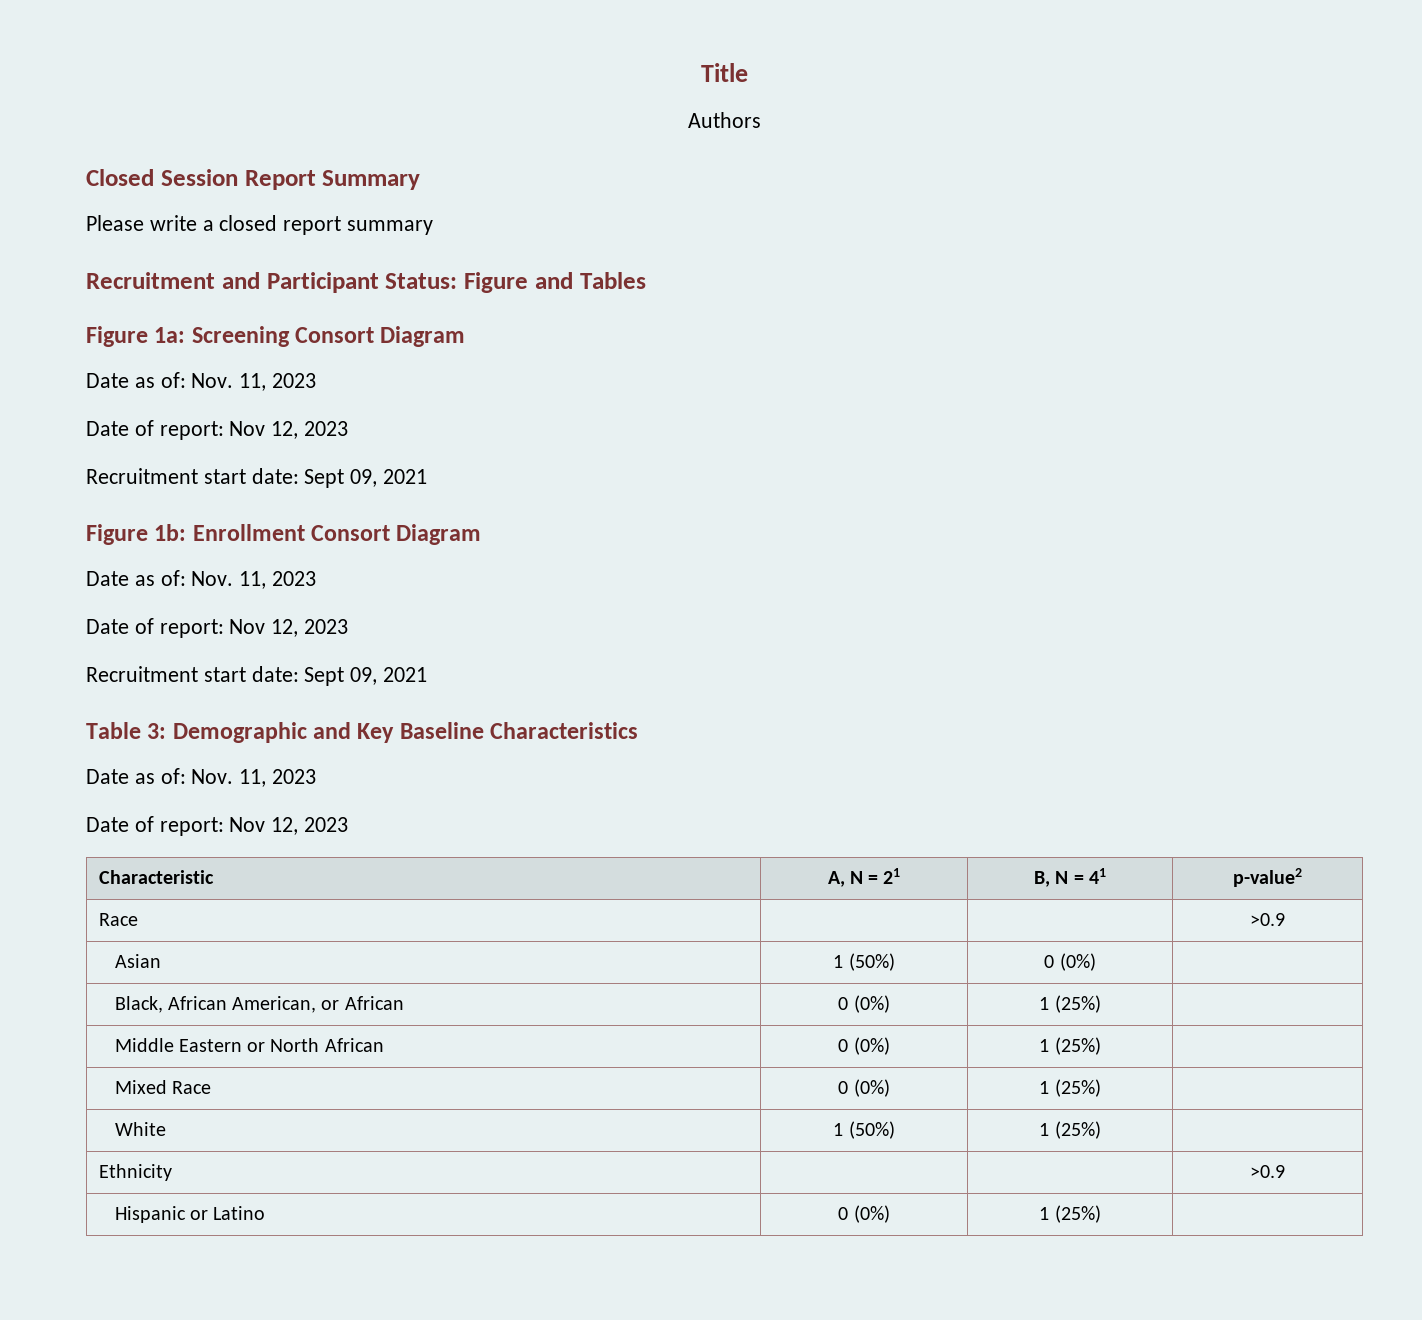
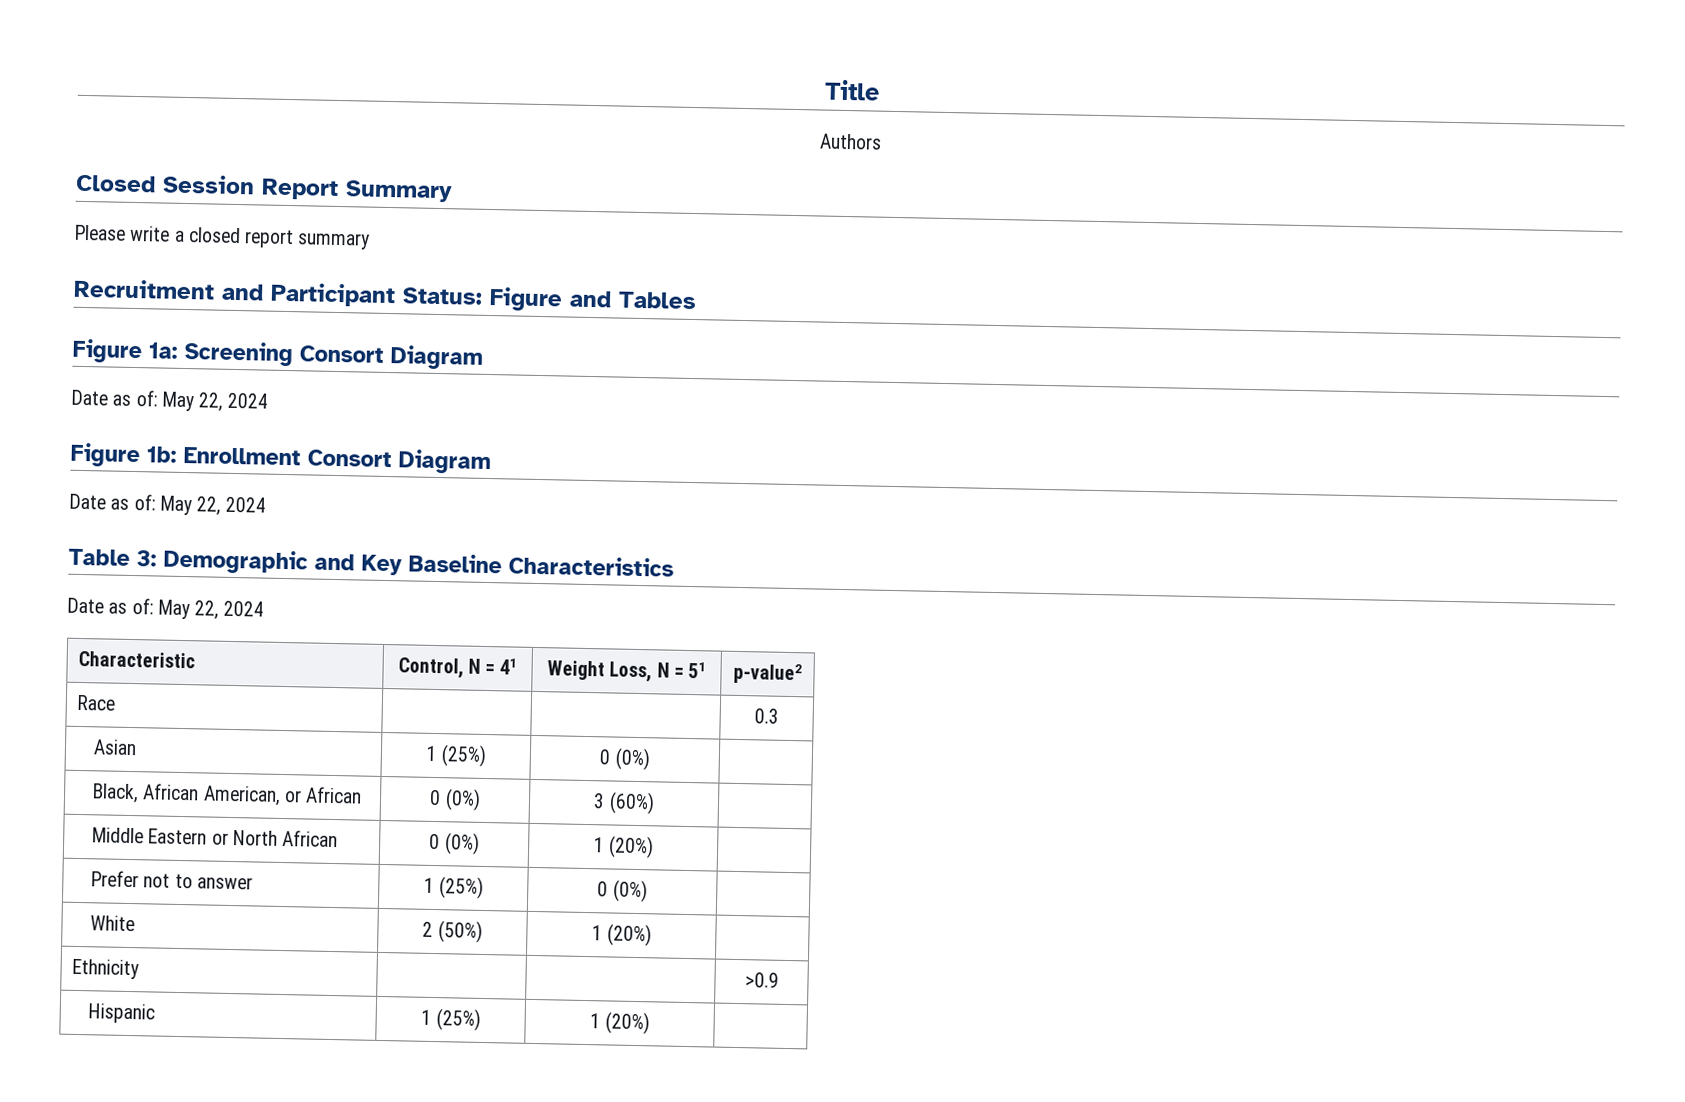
[191,373,317,391] [86,420,349,440] [86,468,428,488] Nov. 11, 2023 // Date of report: Nov 12, 2023 // Recruitment start date: Sept 09, 2021 -> [161,391,269,412] May 22, 2024
[191,571,317,589] [86,618,349,638] [86,666,428,686] Nov. 11, 2023 // Date of report: Nov 12, 2023 // Recruitment start date: Sept 09, 2021 -> [159,495,267,516] May 22, 2024
[191,769,317,787] [86,816,349,836] [98,870,214,884] [827,868,901,887] [1034,868,1106,887] Nov. 11, 2023 // Date of report: Nov 12, 2023 // Characteristic | A, N = 21 | B, N = 41 -> [157,599,265,620] [78,650,196,669] [397,657,518,679] [546,660,707,683] May 22, 2024 // Characteristic | Control, N = 41 | Weight Loss, N = 51
[1250,913,1285,926] >0.9 -> [754,708,779,724] 0.3
[848,953,895,971] (50%) -> [440,744,487,768] (25%)
[1039,995,1101,1013] 1 (25%) -> [593,791,655,815] 3 (60%)
[1054,1037,1101,1055] [114,1080,211,1094] [838,1079,890,1097] [1039,1079,1101,1097] (25%) | // Mixed Race | 0 (0%) | 1 (25%) -> [607,835,654,859] [91,870,253,890] [423,876,484,899] [597,879,648,903] (20%) | // Prefer not to answer | 1 (25%) | 0 (0%)
[833,1123,844,1136] 1 -> [422,921,434,938] 2
[1054,1121,1101,1139] (25%) -> [606,923,652,947] (20%)
[189,1206,266,1220] [838,1205,890,1223] [1039,1205,1101,1223] or Latino | 0 (0%) | 1 (25%) -> [420,1008,481,1031] [589,1011,650,1035] | 1 (25%) | 1 (20%)

